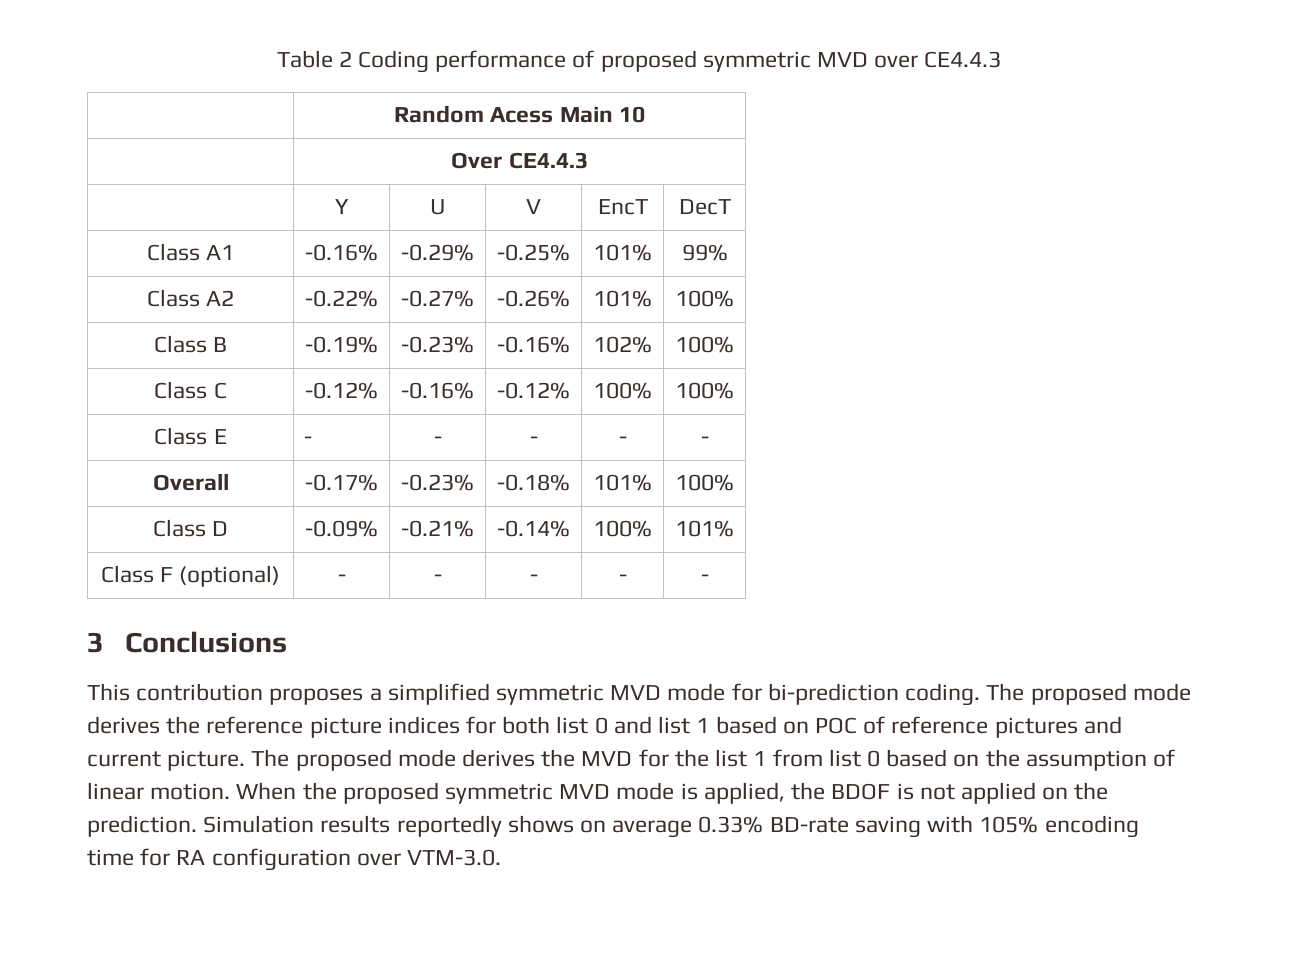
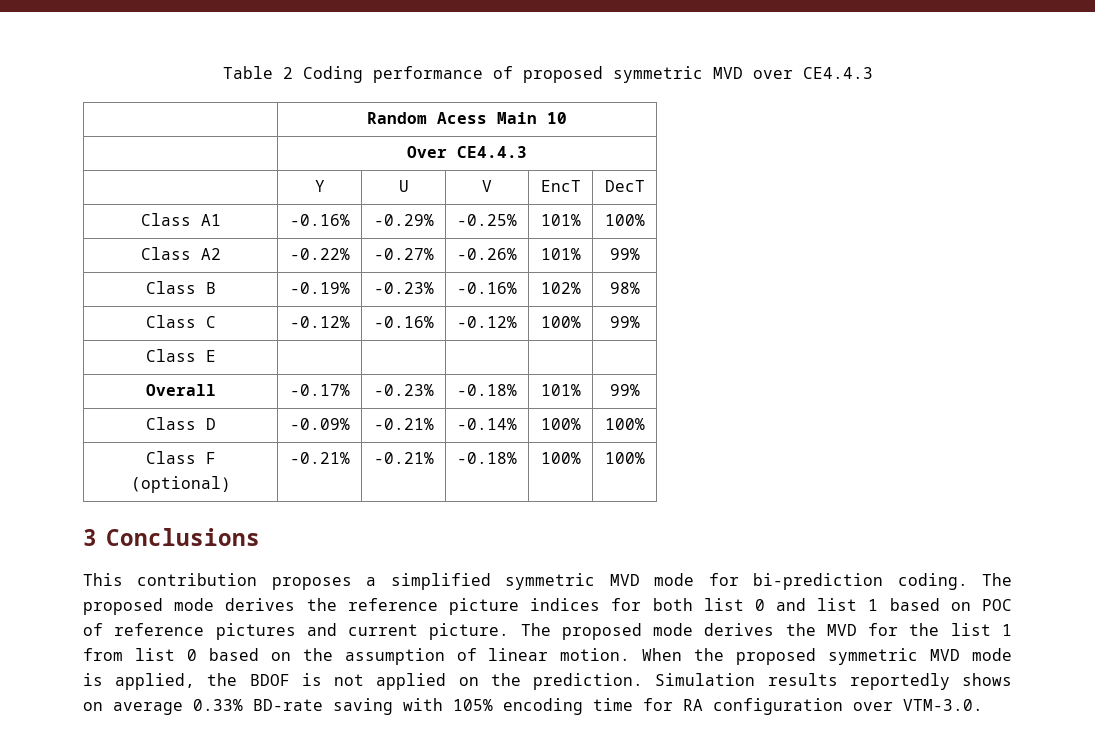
[681,244,728,261] 99% -> [604,214,645,226] 100%
[675,290,734,307] 100% -> [609,248,640,260] 99%
[675,336,734,353] 100% -> [609,282,640,294] 98%
[675,382,734,399] 100% -> [609,316,640,328] 99%
[304,436,313,444] [433,436,442,444] [529,436,538,444] [618,436,627,444] [700,436,709,444] - | - | - | - | - -> (216, 356) | | | |
[675,474,734,491] 100% -> [609,384,640,396] 99%
[675,520,734,537] 101% -> [604,418,645,430] 100%
[337,574,346,582] [433,574,442,582] [529,574,538,582] [618,574,627,582] [700,574,709,582] - | - | - | - | - -> [289,452,350,464] [373,452,434,464] [457,452,517,464] [540,452,581,464] [604,452,645,464] -0.21% | -0.21% | -0.18% | 100% | 100%

